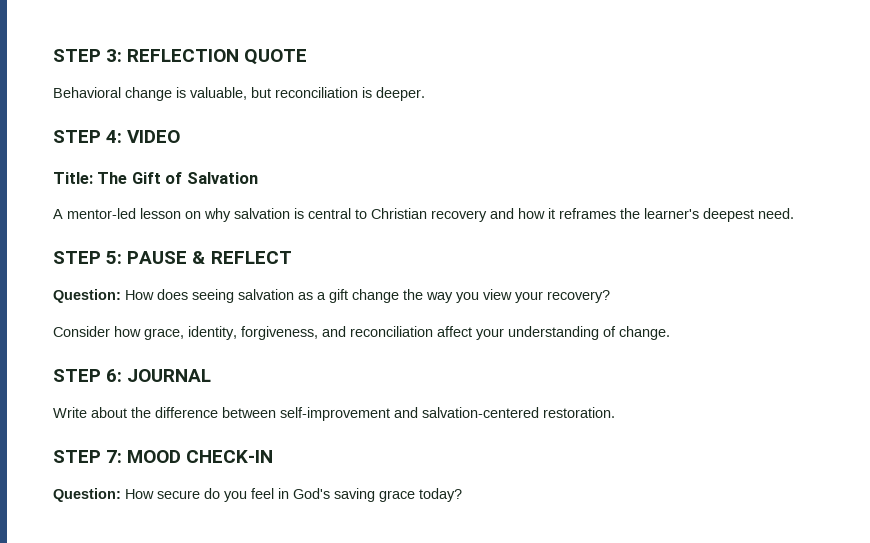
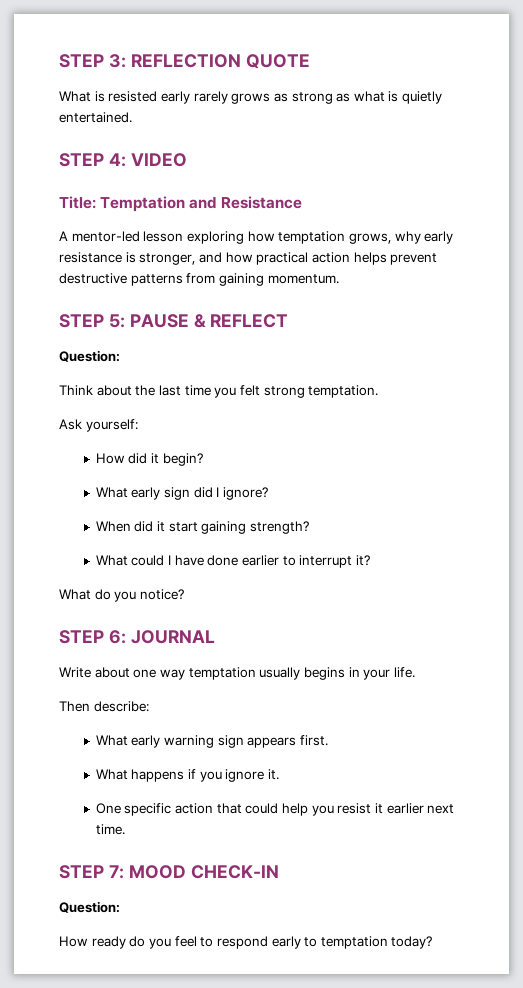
[53,87,425,101] Behavioral change is valuable, but reconciliation is deeper. -> [59,91,443,104] [59,112,132,123] What is resisted early rarely grows as strong as what is quietly entertained.
[97,172,258,184] The Gift of Salvation -> [100,196,302,212] Temptation and Resistance
[185,208,794,222] on why salvation is central to Christian recovery and how it reframes the learner's deepest need. -> [186,231,454,244] [59,252,438,265] [59,273,339,286] exploring how temptation grows, why early resistance is stronger, and how practical action helps prevent destructive patterns from gaining momentum.
[125,289,610,303] [53,326,670,340] How does seeing salvation as a gift change the way you view your recovery? // Consider how grace, identity, forgiveness, and reconciliation affect your understanding of change. -> [59,385,379,398] [59,419,138,432] [95,453,203,466] [95,487,269,500] [95,521,310,534] [95,555,371,568] [59,589,184,602] // Think about the last time you felt strong temptation. // Ask yourself: // How did it begin? // What early sign did I ignore? // When did it start gaining strength? // What could I have done earlier to interrupt it? // What do you notice?
[131,407,615,421] the difference between self-improvement and salvation-centered restoration. -> [133,667,415,680] [59,701,149,712] [95,735,329,748] [95,769,280,782] [95,803,455,816] [95,824,125,835] one way temptation usually begins in your life. // Then describe: // What early warning sign appears first. // What happens if you ignore it. // One specific action that could help you resist it earlier next time.
[125,489,200,499] How secure -> [59,936,126,949] // How ready
[278,488,415,502] in God's saving grace -> [200,936,388,949] to respond early to temptation

